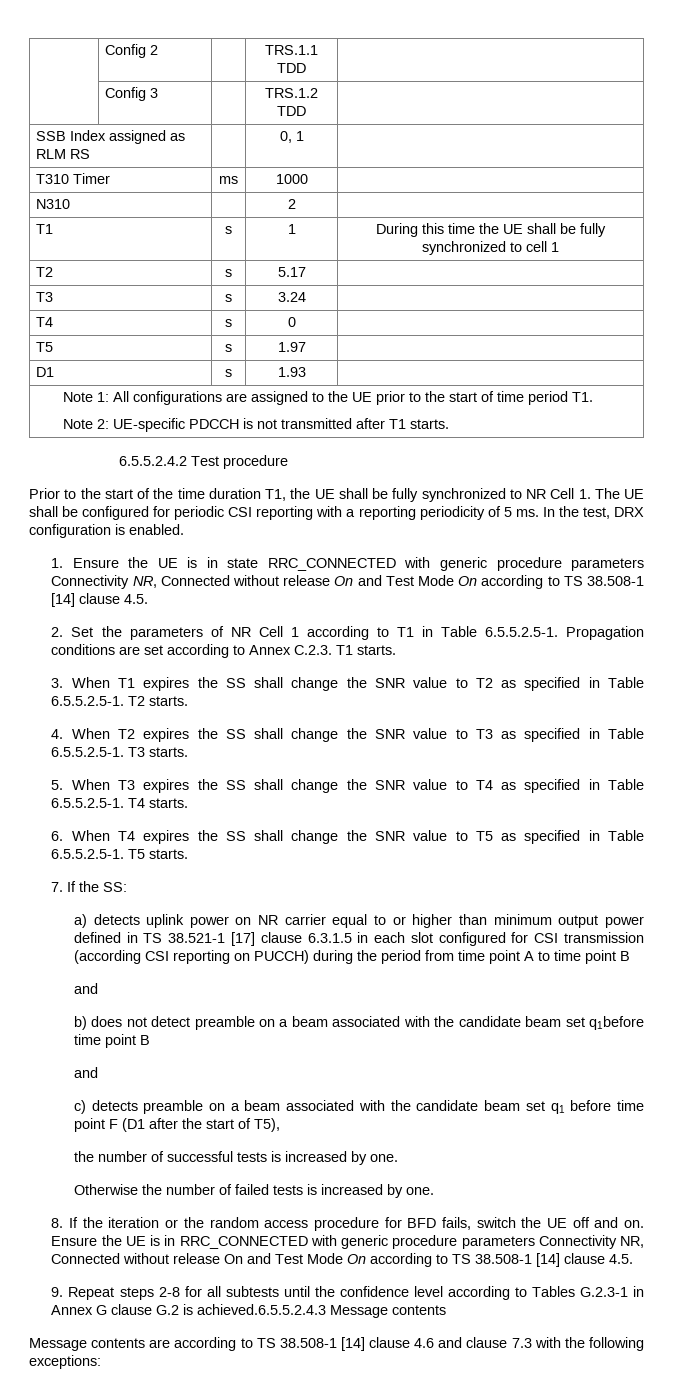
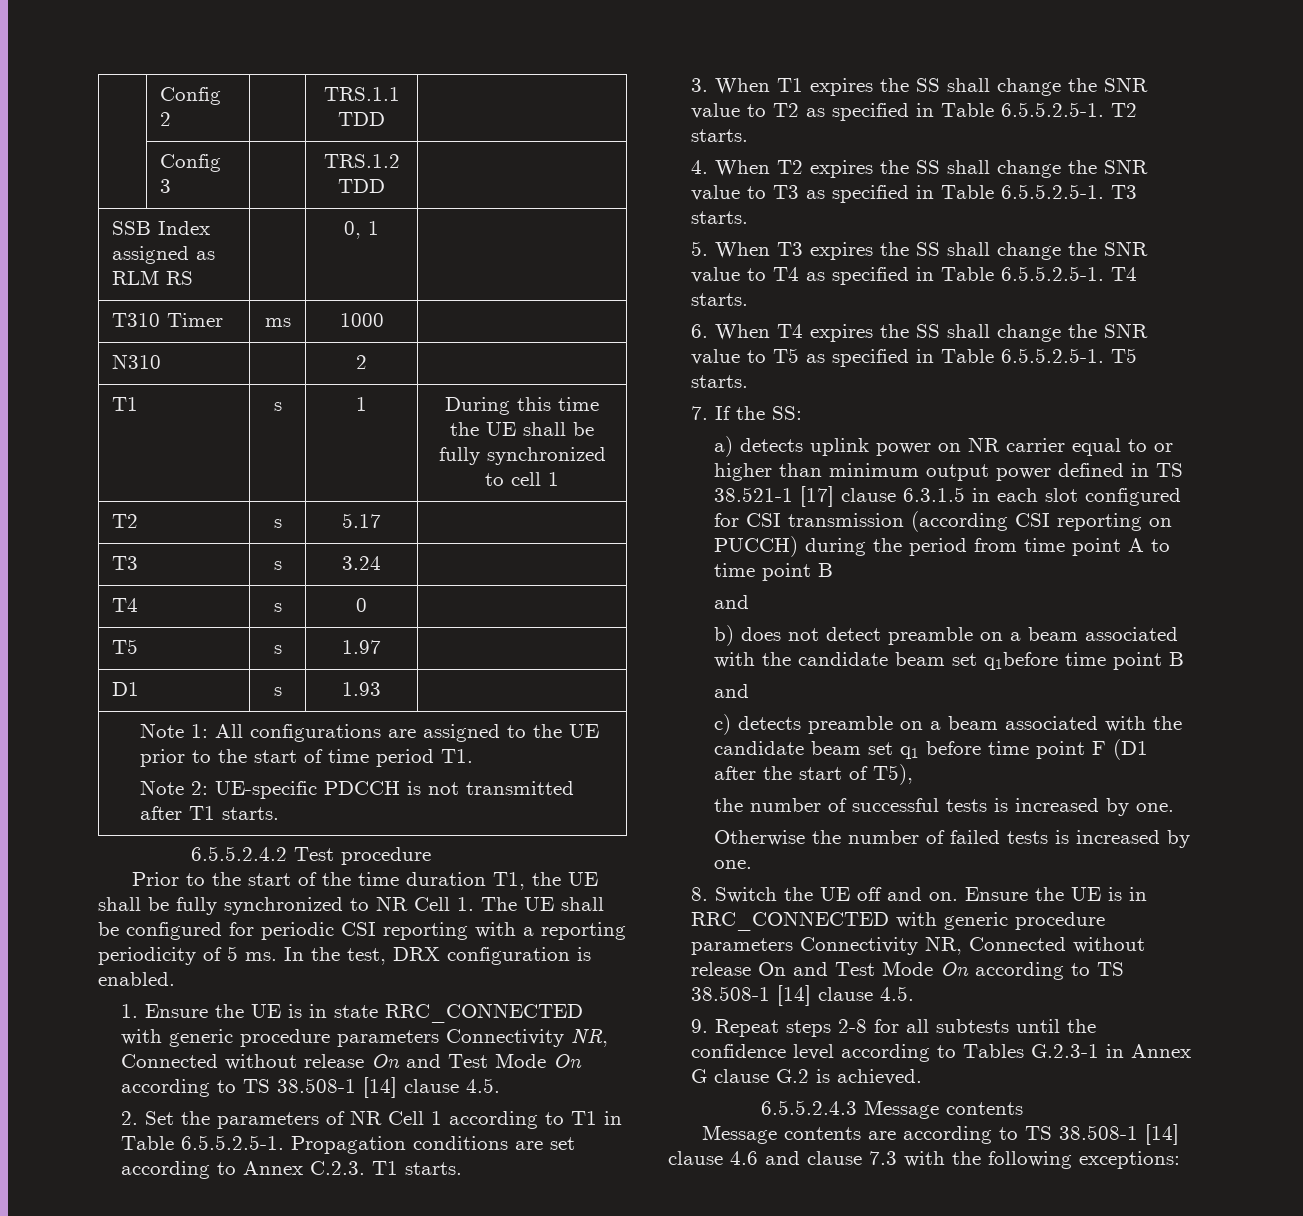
[69,1217,516,1231] If the iteration or the random access procedure for BFD fails, switch -> [715,887,778,903] Switch
[197,1304,327,1315] achieved.6.5.5.2.4.3 -> [837,1069,923,1085] [760,1100,857,1115] achieved. // 6.5.5.2.4.3

